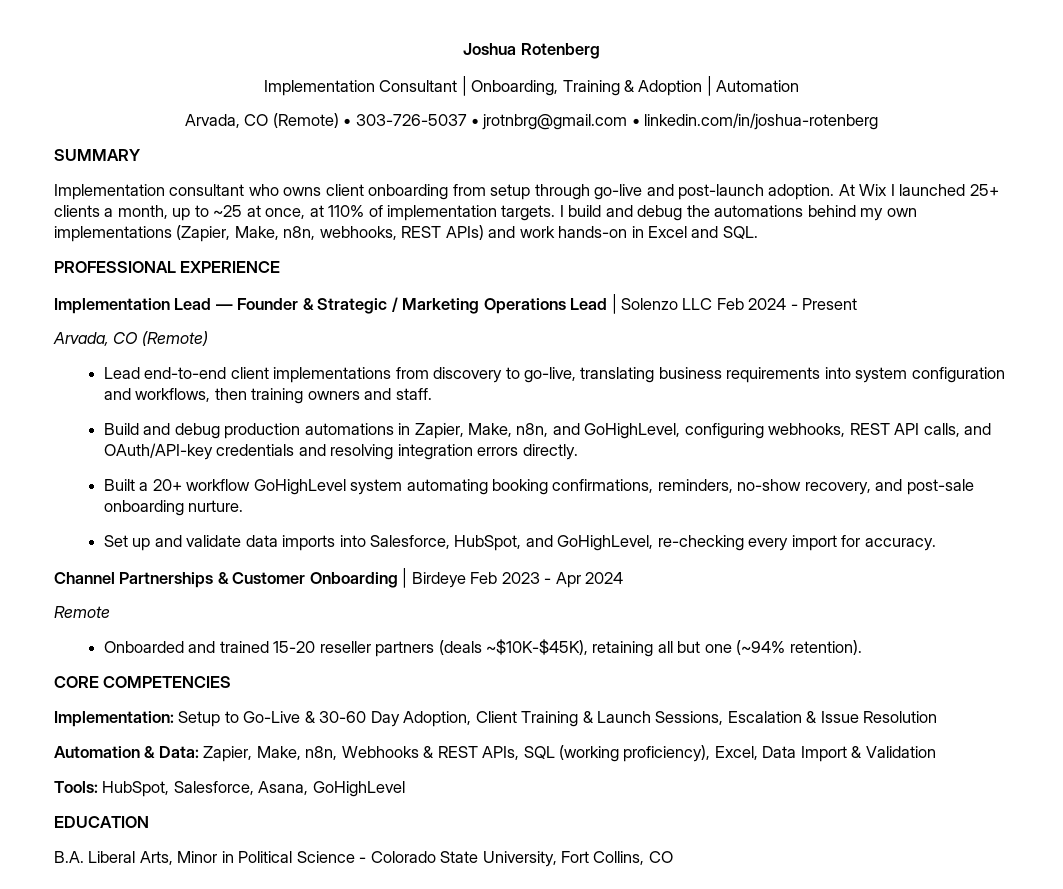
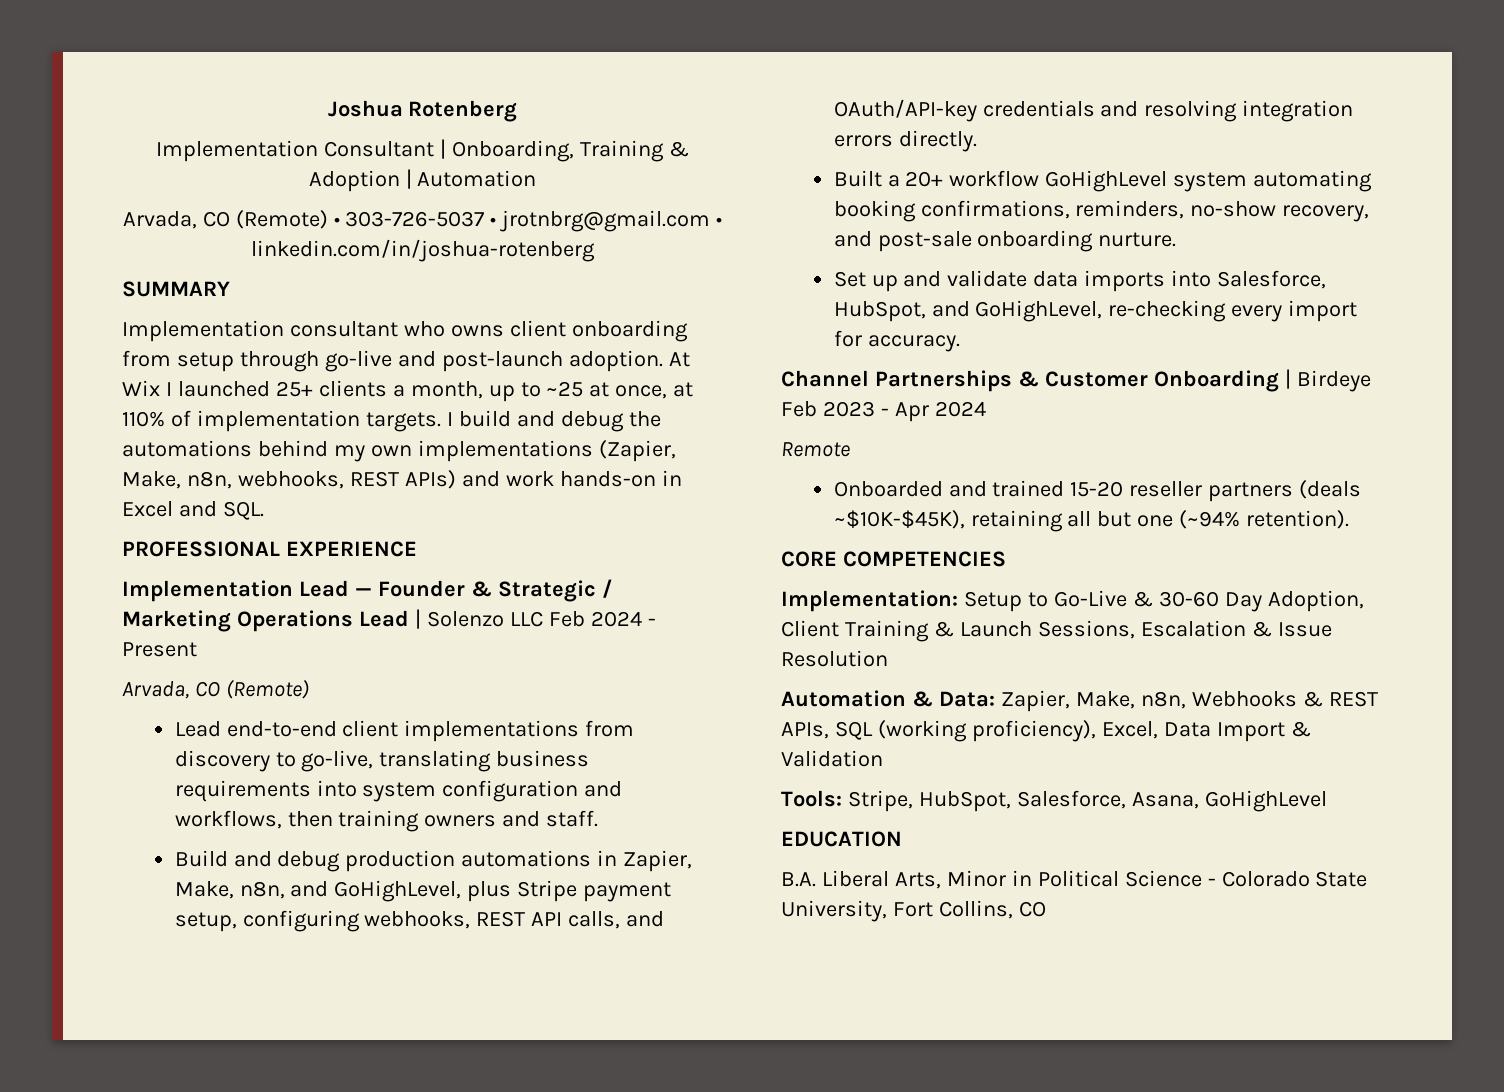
(681, 431) none -> [467,880,672,902] [174,912,237,932] plus Stripe payment setup,
(98, 787) none -> [847,790,913,812] Stripe,

